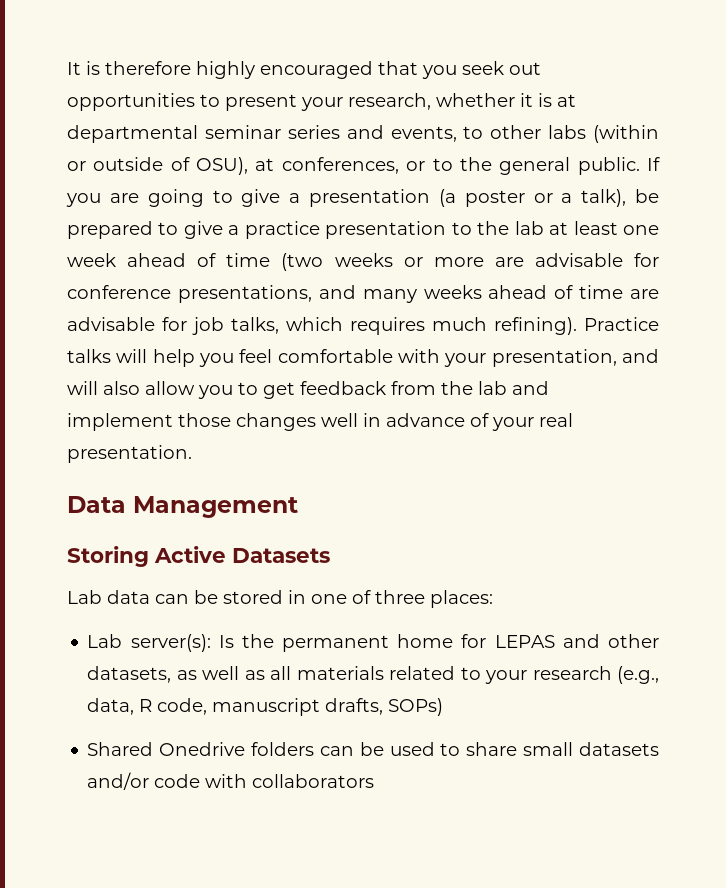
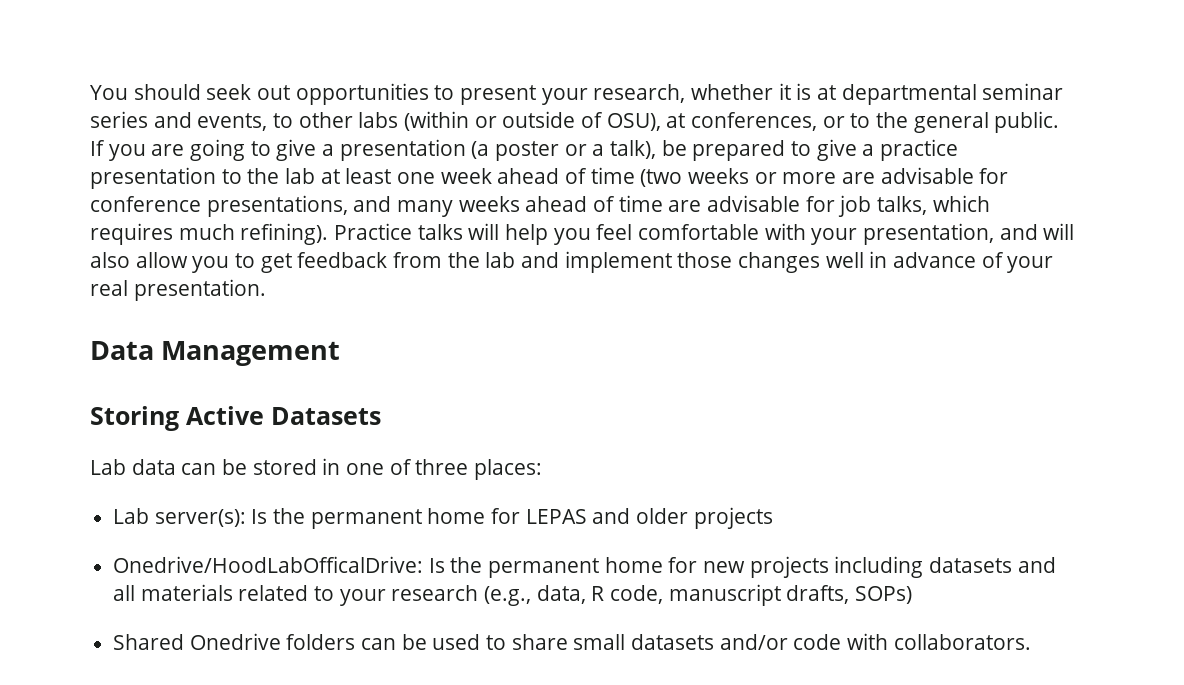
[67,61,457,79] It is therefore highly encouraged that you -> [90,84,201,100] You should
[608,634,659,648] [87,666,265,683] other datasets, as well as -> [636,507,773,529] [113,556,1056,578] older projects // Onedrive/HoodLabOfficalDrive: Is the permanent home for new projects including datasets and
[252,774,375,788] collaborators -> [893,634,1031,650] collaborators.

